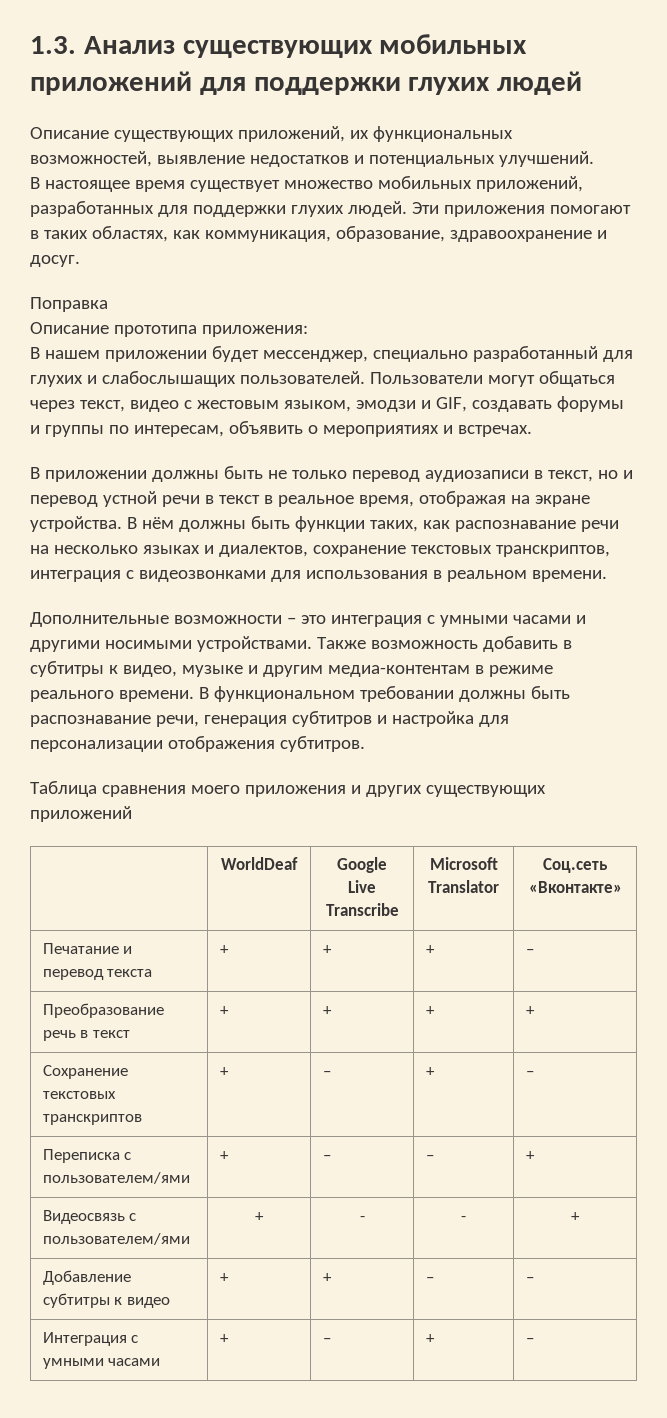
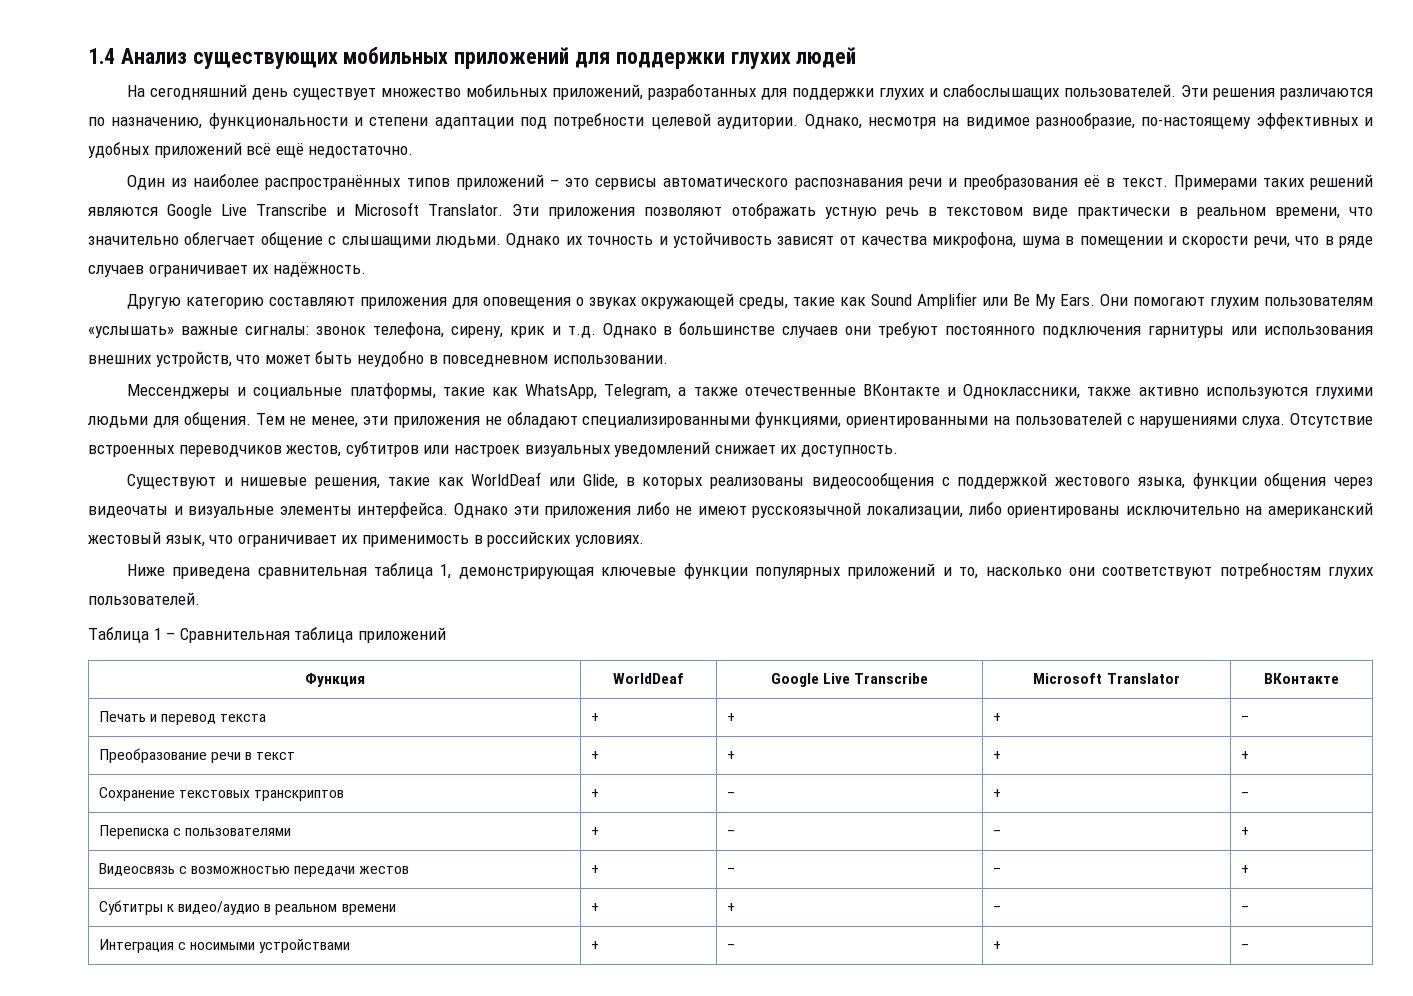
[30,36,76,54] 1.3. -> [88,48,115,64] 1.4
[30,126,513,142] [30,151,594,167] [30,177,185,192] Описание существующих приложений, их функциональных возможностей, выявление недостатков и потенциальных улучшений. // В настоящее время -> [126,84,288,100] На сегодняшний день
[347,201,631,217] [30,226,607,242] [30,255,80,267] [30,297,108,312] [30,322,308,337] [30,346,633,362] [30,371,615,387] [30,396,624,412] [30,421,532,437] [30,466,633,482] [30,491,590,507] [30,516,619,532] [30,545,610,557] [30,570,607,582] [30,612,586,627] [30,636,572,652] [30,661,553,677] [30,686,570,702] [30,711,509,727] [30,736,365,752] [30,781,546,797] людей. Эти приложения помогают в таких областях, как коммуникация, образование, здравоохранение и досуг. // Поправка // Описание прототипа приложения: // В нашем приложении будет мессенджер, специально разработанный для глухих и слабослышащих пользователей. Пользователи могут общаться через текст, видео с жестовым языком, эмодзи и GIF, создавать форумы и группы по интересам, объявить о мероприятиях и встречах. // В приложении должны быть не только перевод аудиозаписи в текст, но и перевод устной речи в текст в реальное время, отображая на экране устройства. В нём должны быть функции таких, как распознавание речи на несколько языках и диалектов, сохранение текстовых транскриптов, интеграция с видеозвонками для использования в реальном времени. // Дополнительные возможности – это интеграция с умными часами и другими носимыми устройствами. Также возможность добавить в субтитры к видео, музыке и другим медиа-контентам в режиме реального времени. В функциональном требовании должны быть распознавание речи, генерация субтитров и настройка для персонализации отображения субтитров. // Таблица сравнения моего приложения и других существующих -> [928,84,1374,100] [88,113,1373,129] [88,142,414,158] [126,174,1373,190] [88,202,1373,219] [88,232,1373,248] [88,262,366,277] [126,292,1373,309] [88,322,1373,338] [88,351,668,367] [126,383,1373,399] [88,412,1373,428] [88,441,898,457] [126,472,1373,489] [88,502,1373,518] [88,531,644,547] [126,563,1374,579] [88,592,200,605] [88,627,354,643] и слабослышащих пользователей. Эти решения различаются по назначению, функциональности и степени адаптации под потребности целевой аудитории. Однако, несмотря на видимое разнообразие, по-настоящему эффективных и удобных приложений всё ещё недостаточно. // Один из наиболее распространённых типов приложений – это сервисы автоматического распознавания речи и преобразования её в текст. Примерами таких решений являются Google Live Transcribe и Microsoft Translator. Эти приложения позволяют отображать устную речь в текстовом виде практически в реальном времени, что значительно облегчает общение с слышащими людьми. Однако их точность и устойчивость зависят от качества микрофона, шума в помещении и скорости речи, что в ряде случаев ограничивает их надёжность. // Другую категорию составляют приложения для оповещения о звуках окружающей среды, такие как Sound Amplifier или Be My Ears. Они помогают глухим пользователям «услышать» важные сигналы: звонок телефона, сирену, крик и т.д. Однако в большинстве случаев они требуют постоянного подключения гарнитуры или использования внешних устройств, что может быть неудобно в повседневном использовании. // Мессенджеры и социальные платформы, такие как WhatsApp, Telegram, а также отечественные ВКонтакте и Одноклассники, также активно используются глухими людьми для общения. Тем не менее, эти приложения не обладают специализированными функциями, ориентированными на пользователей с нарушениями слуха. Отсутствие встроенных переводчиков жестов, субтитров или настроек визуальных уведомлений снижает их доступность. // Существуют и нишевые решения, такие как WorldDeaf или Glide, в которых реализованы видеосообщения с поддержкой жестового языка, функции общения через видеочаты и визуальные элементы интерфейса. Однако эти приложения либо не имеют русскоязычной локализации, либо ориентированы исключительно на американский жестовый язык, что ограничивает их применимость в российских условиях. // Ниже приведена сравнительная таблица 1, демонстрирующая ключевые функции популярных приложений и то, насколько они соответствуют потребностям глухих пользователей. // Таблица 1 – Сравнительная таблица
(132, 814) none -> [304,673,365,687] Функция
[543,858,608,873] [528,881,622,893] [42,943,119,954] Соц.сеть «Вконтакте» // Печатание -> [1264,673,1339,684] [98,711,146,722] ВКонтакте // Печать
[42,1030,76,1041] речь -> [210,752,241,763] речи
[42,1172,190,1184] пользователем/ями -> [185,828,292,836] пользователями
[42,1233,190,1245] [255,1212,264,1221] [359,1216,365,1221] [461,1216,466,1221] [571,1212,580,1221] [42,1270,131,1285] [42,1293,170,1308] пользователем/ями | + | - | - | + // Добавление субтитры к видео -> [191,866,410,877] [590,865,599,874] [726,868,735,874] [992,868,1001,874] [1240,865,1249,874] [98,900,396,915] возможностью передачи жестов | + | – | – | + // Субтитры к видео/аудио в реальном времени
[42,1358,161,1369] умными часами -> [190,938,351,953] носимыми устройствами

